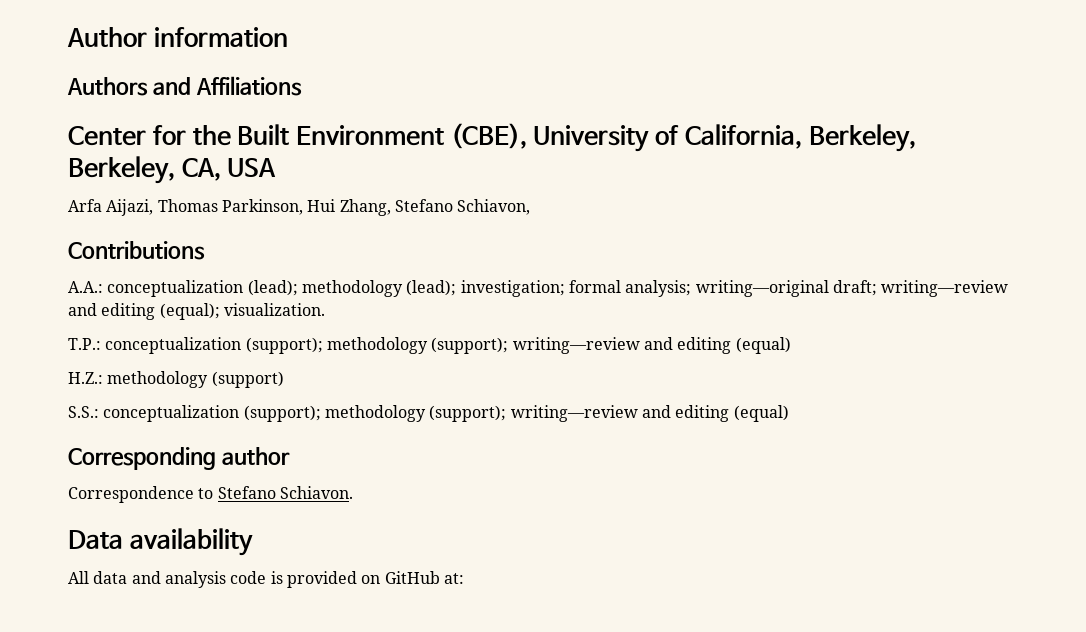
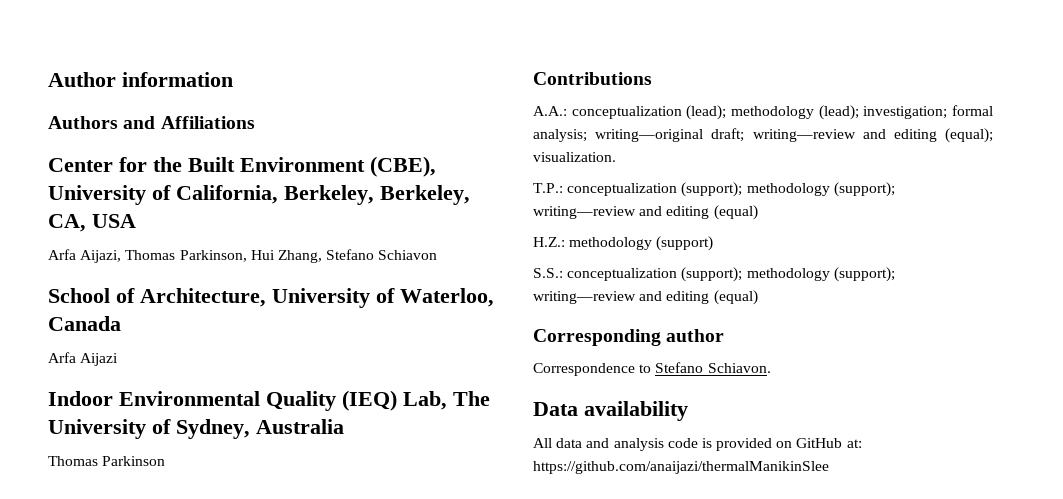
[457,199,531,215] Schiavon, -> [378,250,438,260] [48,288,494,308] [48,316,121,331] [48,352,119,366] [48,390,490,411] [48,419,344,439] [48,456,166,466] Schiavon // School of Architecture, University of Waterloo, Canada // Arfa Aijazi // Indoor Environmental Quality (IEQ) Lab, The University of Sydney, Australia // Thomas Parkinson
(464, 578) none -> [533,461,829,474] https://github.com/anaijazi/thermalManikinSlee

